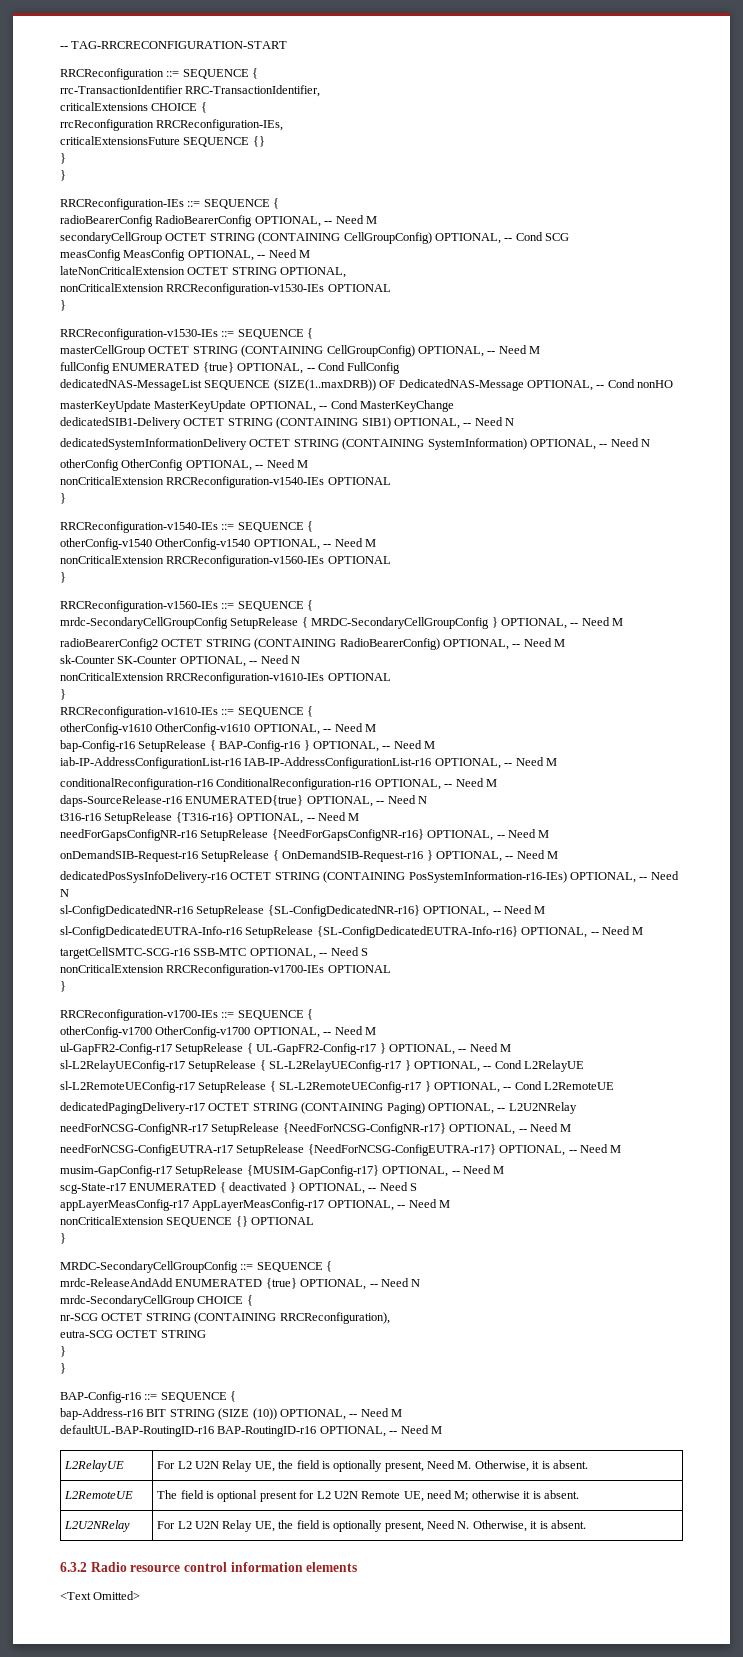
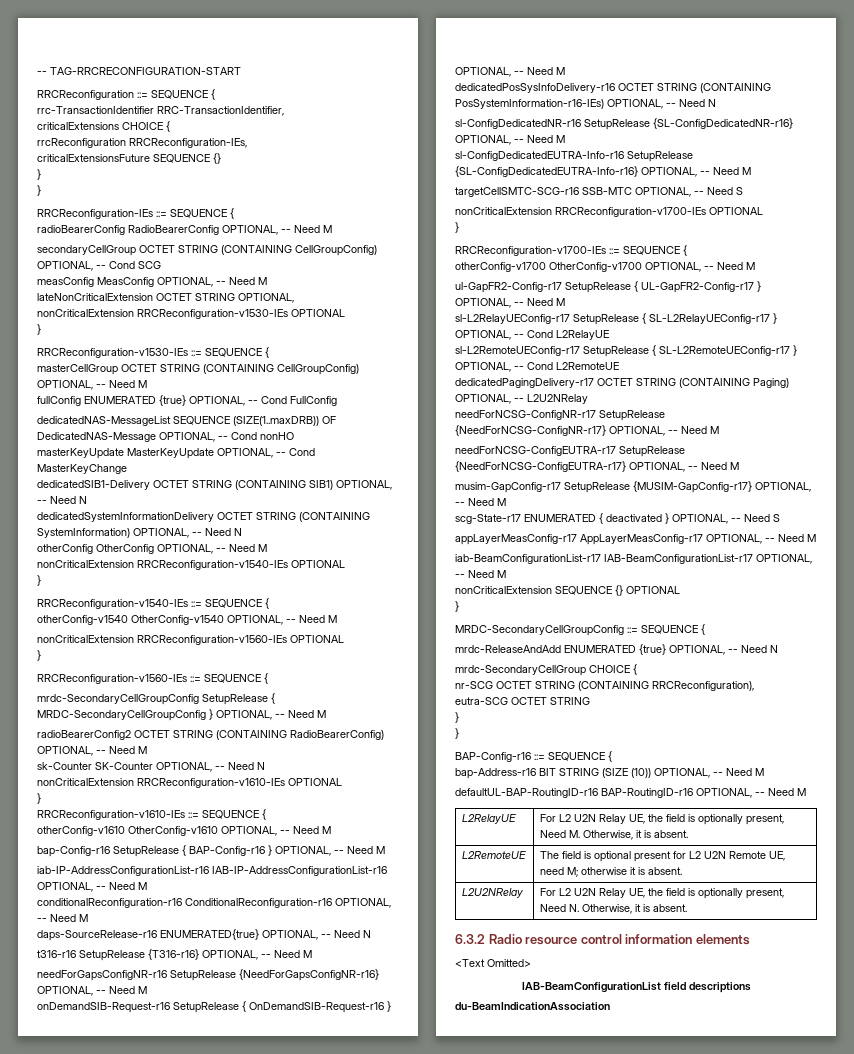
(450, 1204) none -> [455,554,812,564] [455,570,506,578] // iab-BeamConfigurationList-r17 IAB-BeamConfigurationList-r17 OPTIONAL, -- Need M
(141, 1595) none -> [521,982,751,993] [455,1002,610,1011] // IAB-BeamConfigurationList field descriptions // du-BeamIndicationAssociation

